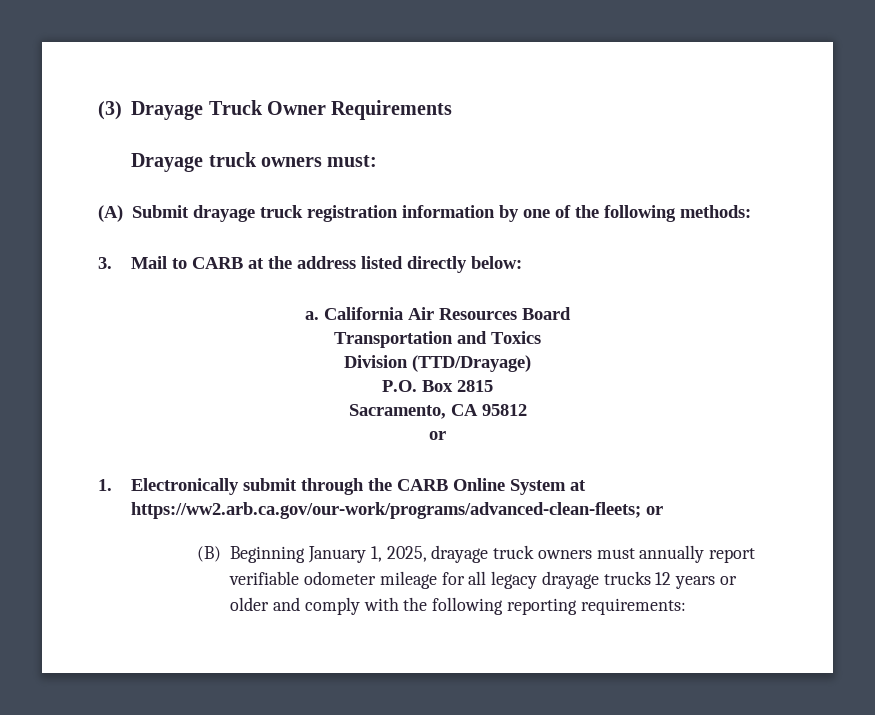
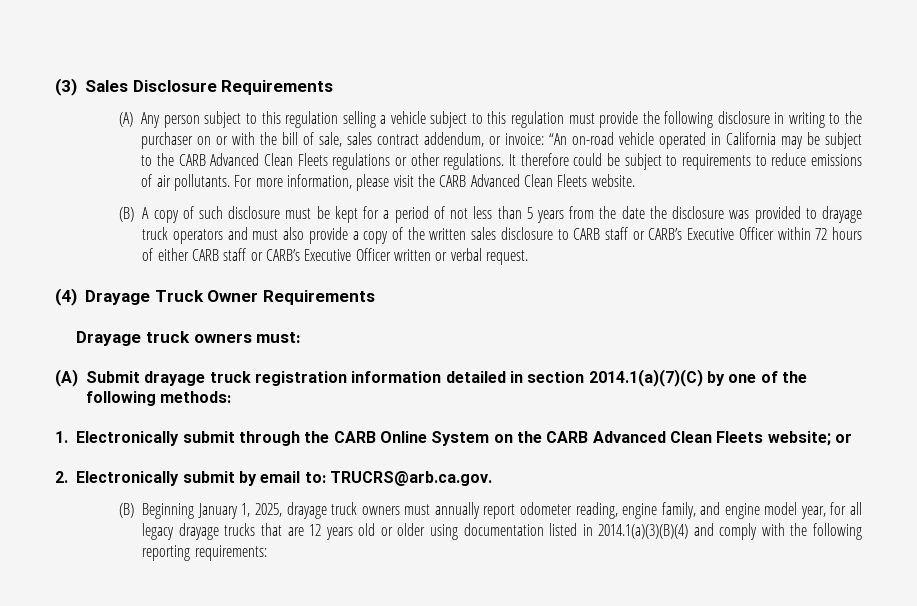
(122, 110) none -> [85,80,334,95] [119,111,862,128] [141,132,862,149] [141,153,862,170] [141,174,635,191] [119,206,862,223] [142,227,863,244] [142,248,528,265] [55,288,77,306] Sales Disclosure Requirements // (A) Any person subject to this regulation selling a vehicle subject to this regulation must provide the following disclosure in writing to the purchaser on or with the bill of sale, sales contract addendum, or invoice: “An on-road vehicle operated in California may be subject to the CARB Advanced Clean Fleets regulations or other regulations. It therefore could be subject to requirements to reduce emissions of air pollutants. For more information, please visit the CARB Advanced Clean Fleets website. // (B) A copy of such disclosure must be kept for a period of not less than 5 years from the date the disclosure was provided to drayage truck operators and must also provide a copy of the written sales disclosure to CARB staff or CARB’s Executive Officer within 72 hours of either CARB staff or CARB’s Executive Officer written or verbal request. // (4)
(495, 211) none -> [445,369,703,387] detailed in section 2014.1(a)(7)(C)
[98,256,523,273] [305,307,571,320] [334,331,541,348] [344,355,531,372] [382,380,493,392] [348,404,527,419] [429,431,446,440] // 3. Mail to CARB at the address listed directly below: // a. California Air Resources Board // Transportation and Toxics // Division (TTD/Drayage) // P.O. Box 2815 // Sacramento, CA 95812 // or -> (232, 397) none
[570,480,587,491] [131,502,664,519] at https://ww2.arb.ca.gov/our-work/programs/advanced-clean-fleets; or -> [493,431,852,446] [55,471,493,486] on the CARB Advanced Clean Fleets website; or // 2. Electronically submit by email to: TRUCRS@arb.ca.gov.
[229,571,437,589] verifiable odometer mileage -> [519,502,826,519] odometer reading, engine family, and engine model year,
(651, 578) none -> [261,523,304,536] that are
(715, 582) none -> [358,523,376,536] old
(270, 604) none -> [429,523,689,540] using documentation listed in 2014.1(a)(3)(B)(4)

